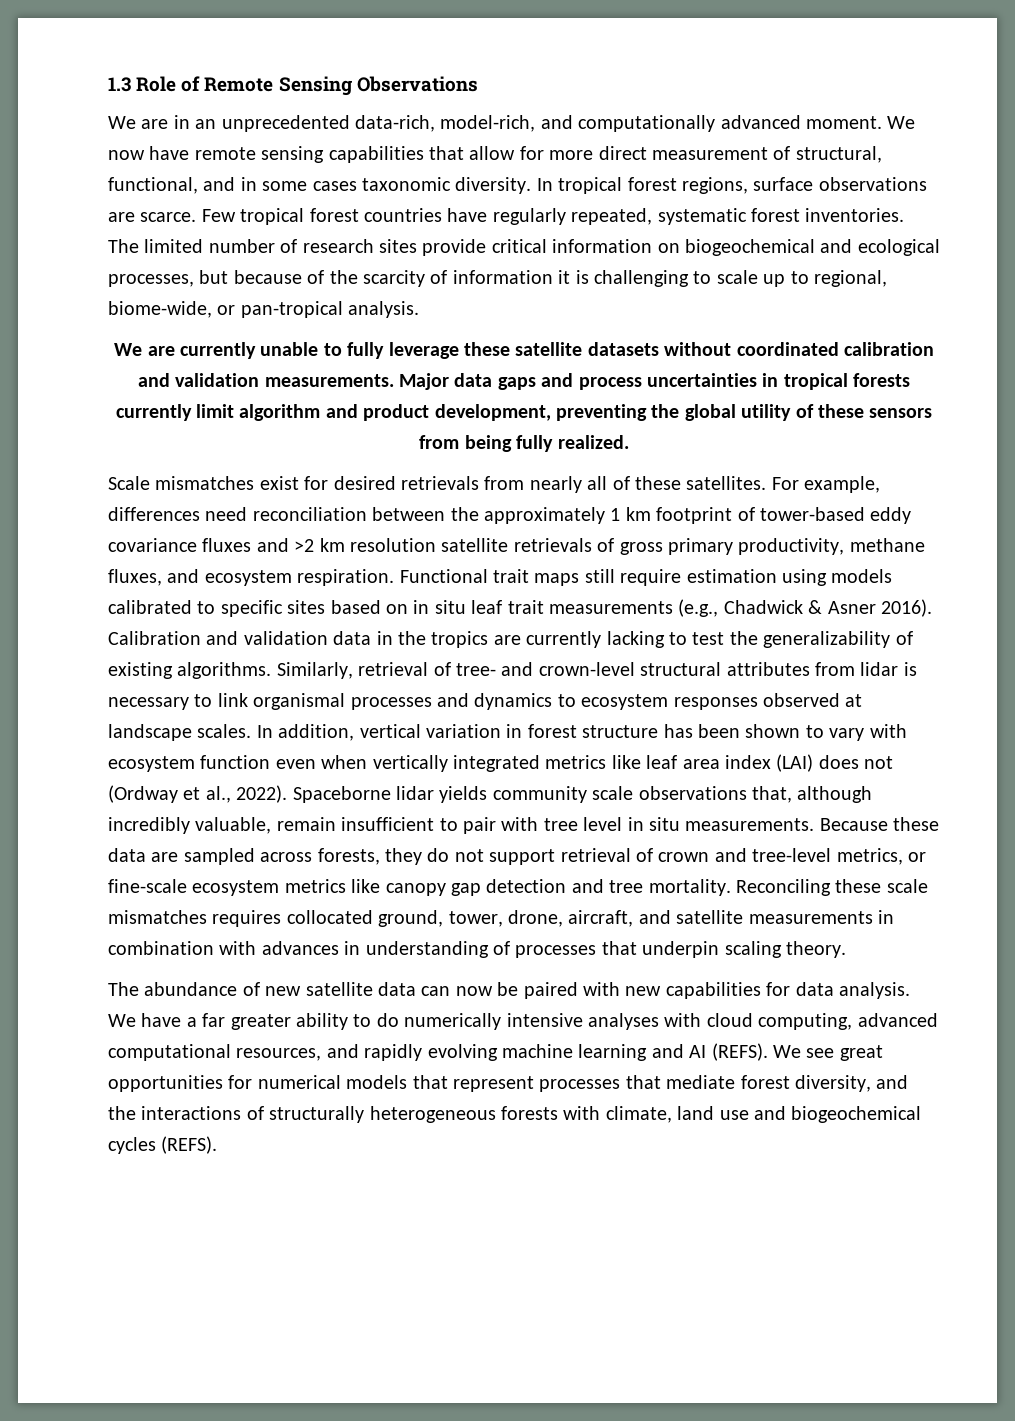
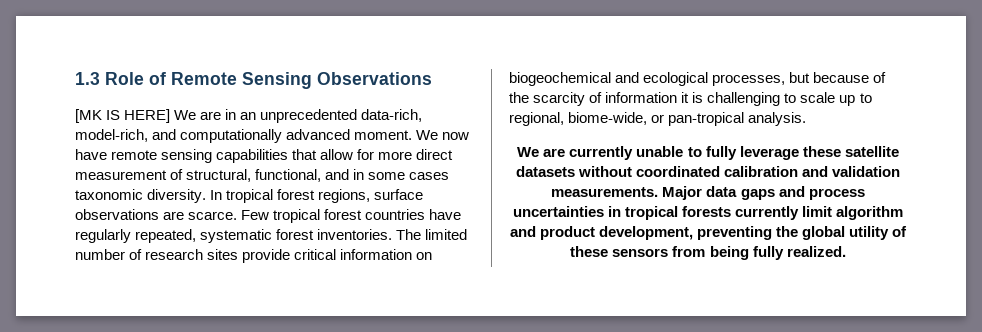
(478, 84) none -> [75,109,171,123] [MK IS HERE]
[108,476,881,493] [108,507,912,524] [108,538,925,555] [108,569,893,586] [108,599,932,617] [108,631,913,648] [108,662,917,679] [108,693,863,710] [108,724,907,741] [108,754,894,772] [108,785,873,803] [108,817,940,834] [108,848,926,865] [108,879,928,896] [108,910,894,927] [108,941,846,958] [108,982,910,999] [108,1013,938,1030] [108,1043,883,1061] [108,1075,909,1092] [108,1106,922,1123] [108,1136,218,1154] // Scale mismatches exist for desired retrievals from nearly all of these satellites. For example, differences need reconciliation between the approximately 1 km footprint of tower-based eddy covariance fluxes and >2 km resolution satellite retrievals of gross primary productivity, methane fluxes, and ecosystem respiration. Functional trait maps still require estimation using models calibrated to specific sites based on in situ leaf trait measurements (e.g., Chadwick & Asner 2016). Calibration and validation data in the tropics are currently lacking to test the generalizability of existing algorithms. Similarly, retrieval of tree- and crown-level structural attributes from lidar is necessary to link organismal processes and dynamics to ecosystem responses observed at landscape scales. In addition, vertical variation in forest structure has been shown to vary with ecosystem function even when vertically integrated metrics like leaf area index (LAI) does not (Ordway et al., 2022). Spaceborne lidar yields community scale observations that, although incredibly valuable, remain insufficient to pair with tree level in situ measurements. Because these data are sampled across forests, they do not support retrieval of crown and tree-level metrics, or fine-scale ecosystem metrics like canopy gap detection and tree mortality. Reconciling these scale mismatches requires collocated ground, tower, drone, aircraft, and satellite measurements in combination with advances in understanding of processes that underpin scaling theory. // The abundance of new satellite data can now be paired with new capabilities for data analysis. We have a far greater ability to do numerically intensive analyses with cloud computing, advanced computational resources, and rapidly evolving machine learning and AI (REFS). We see great opportunities for numerical models that represent processes that mediate forest diversity, and the interactions of structurally heterogeneous forests with climate, land use and biogeochemical cycles (REFS). -> (846, 251) none

